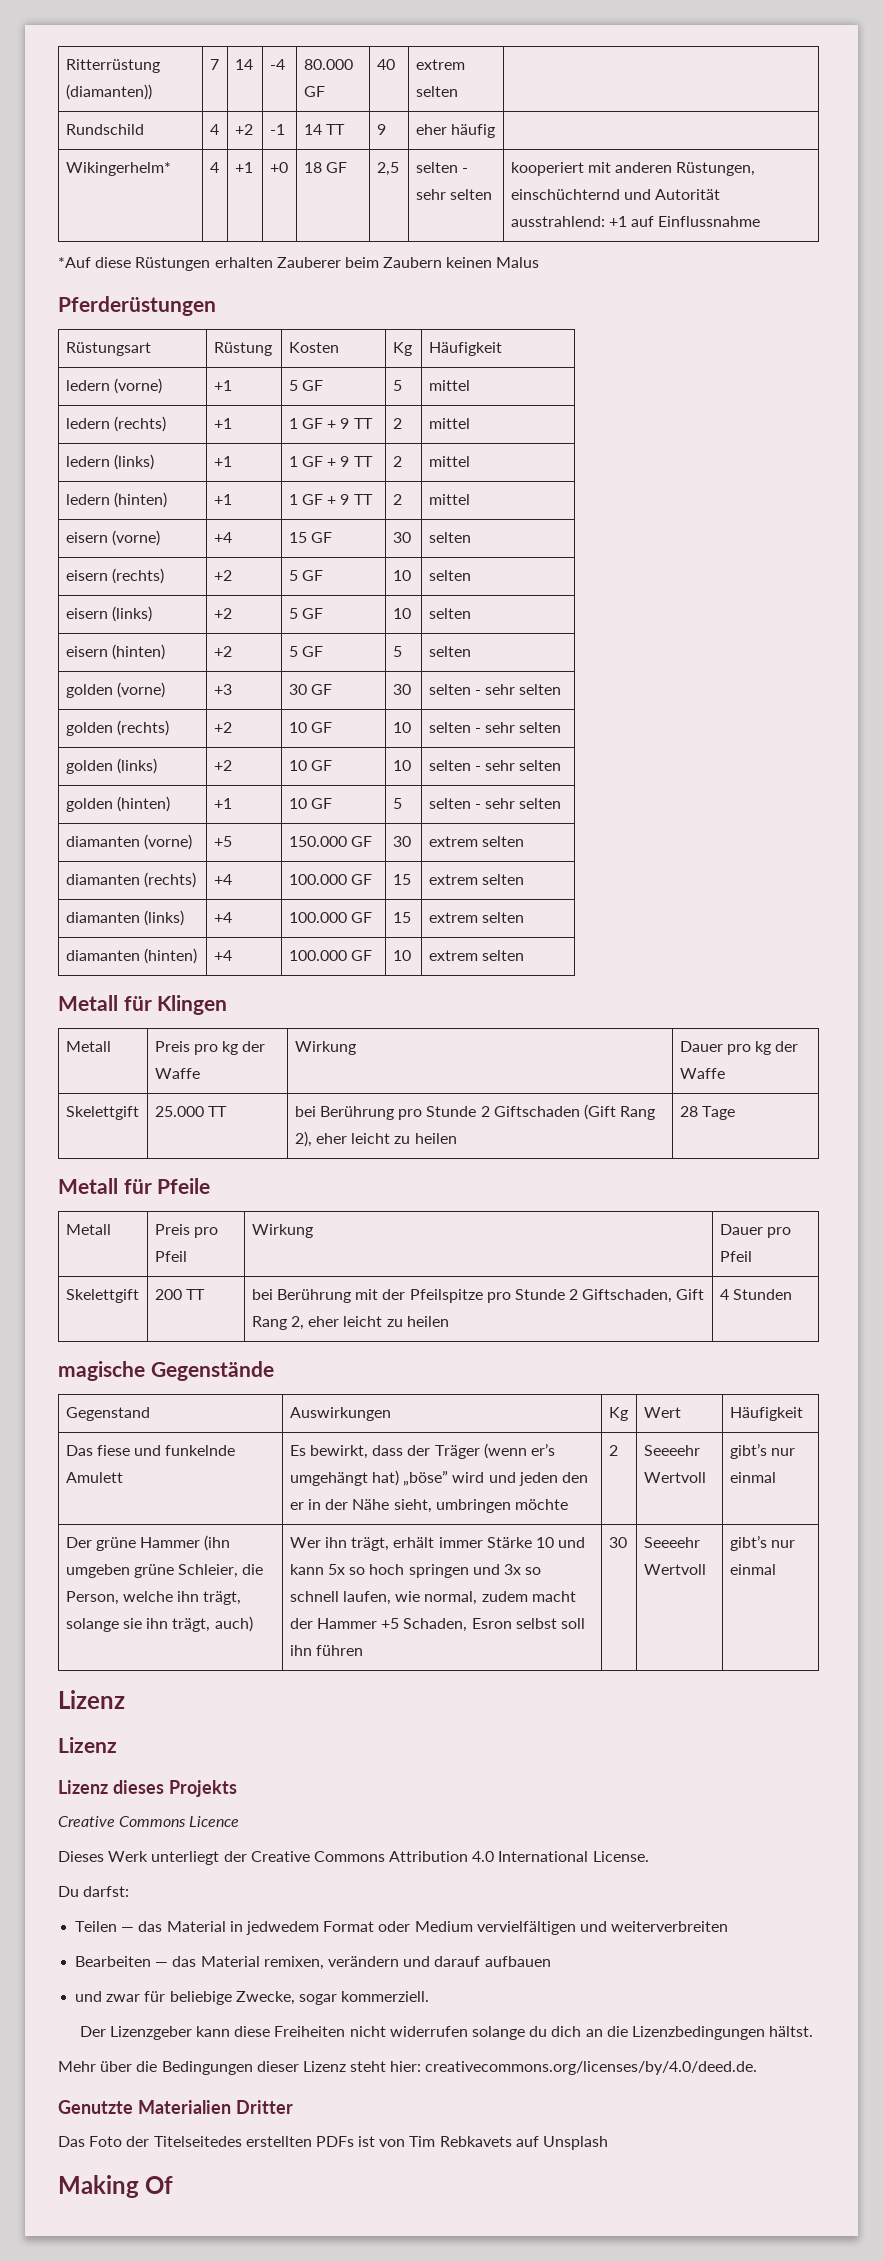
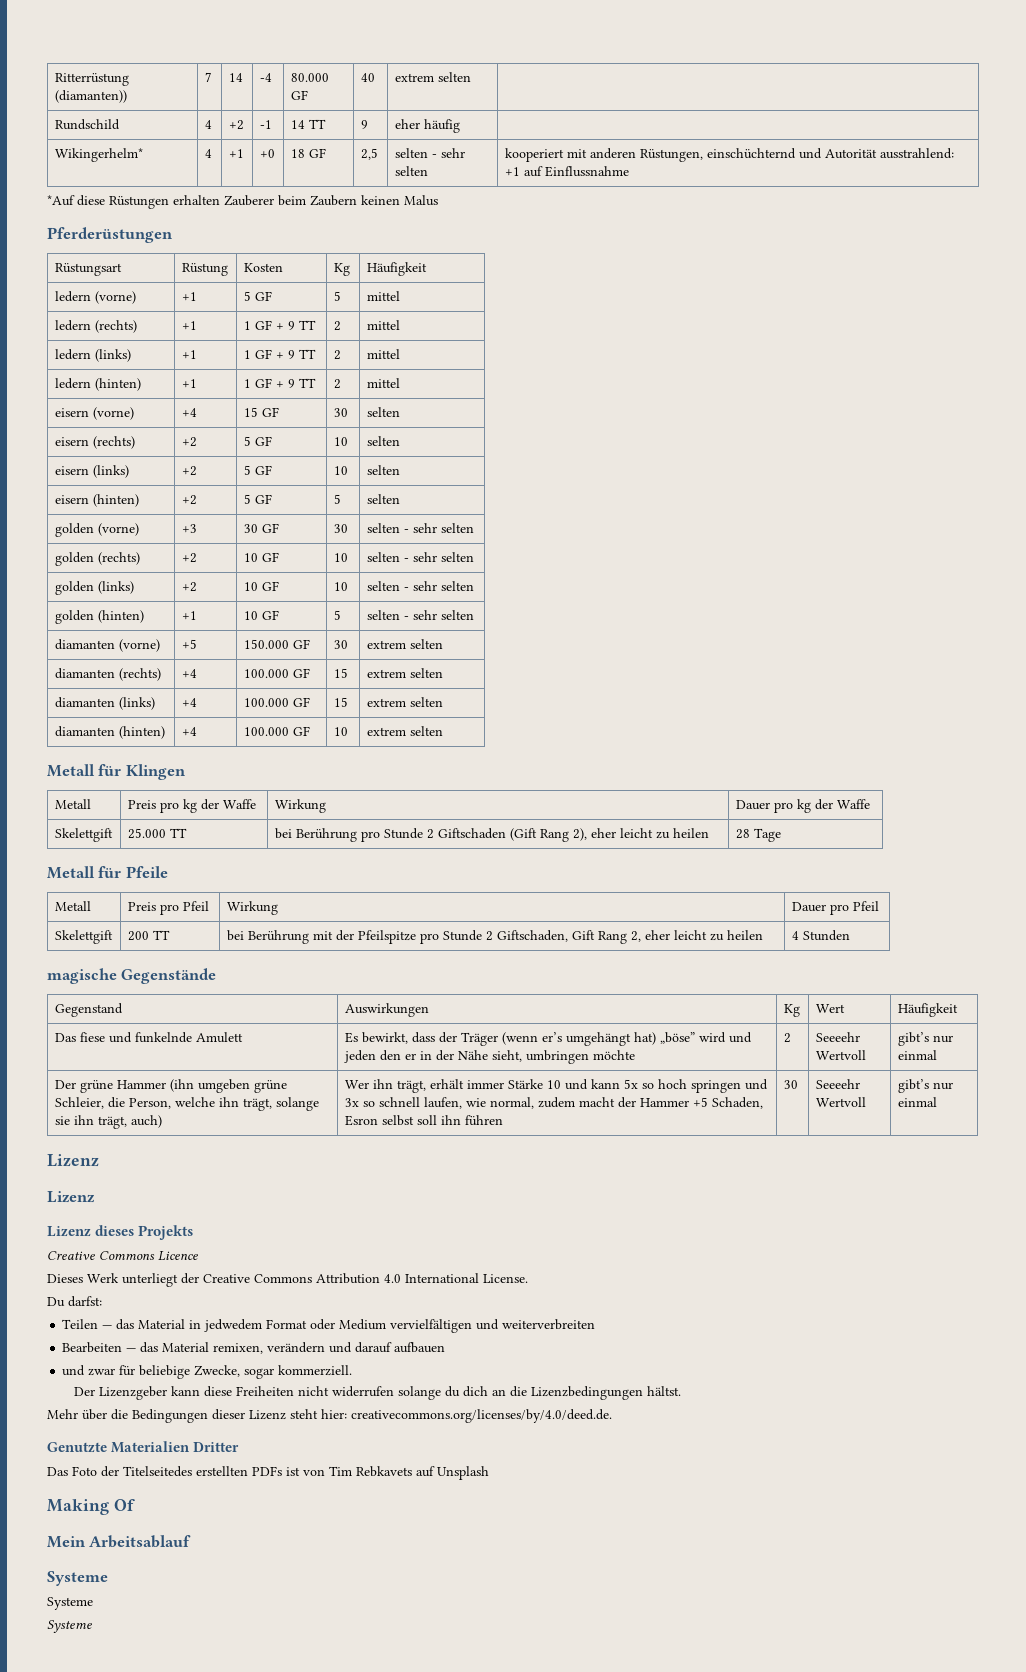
(174, 2185) none -> [47,1535,192,1548] [47,1571,108,1586] [47,1597,93,1610] [47,1620,92,1633] // Mein Arbeitsablauf // Systeme // Systeme // Systeme

